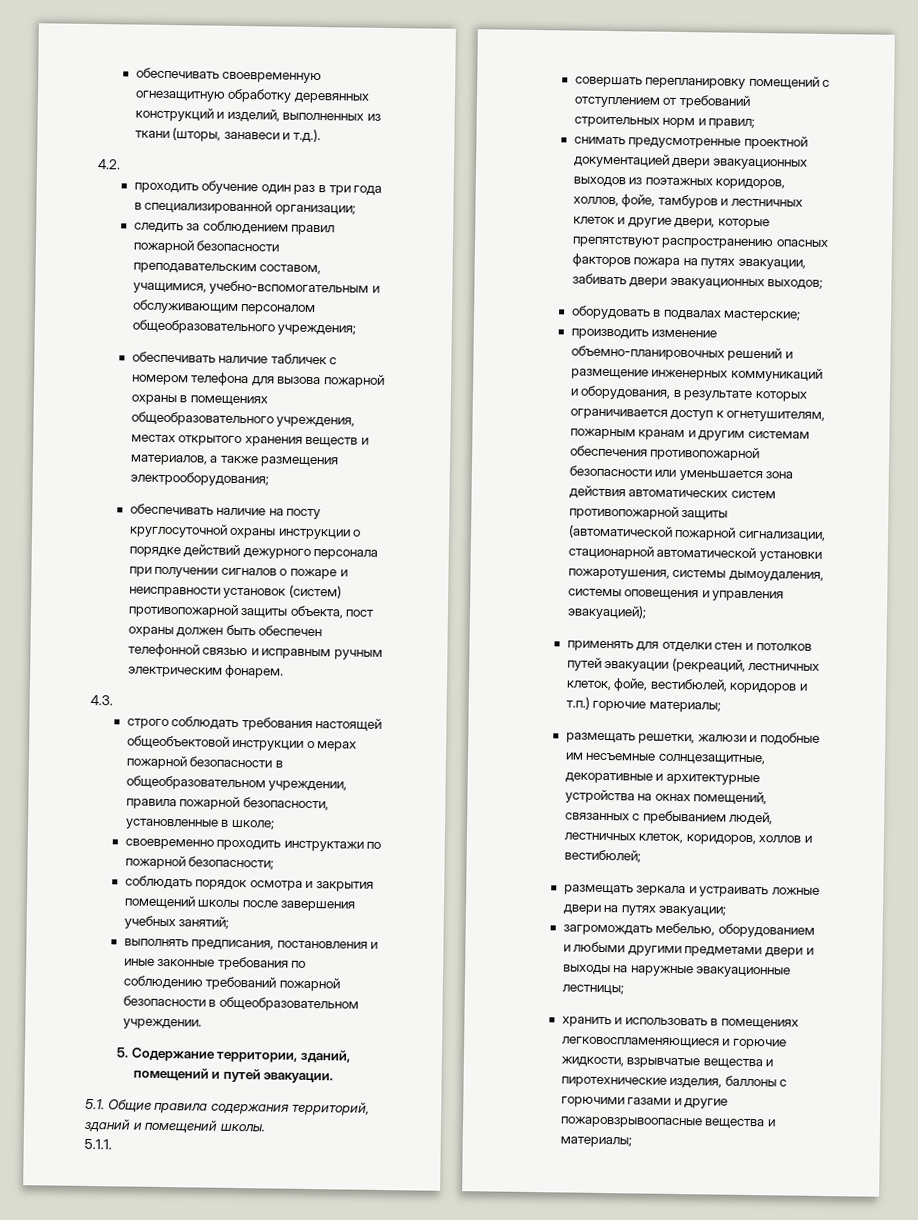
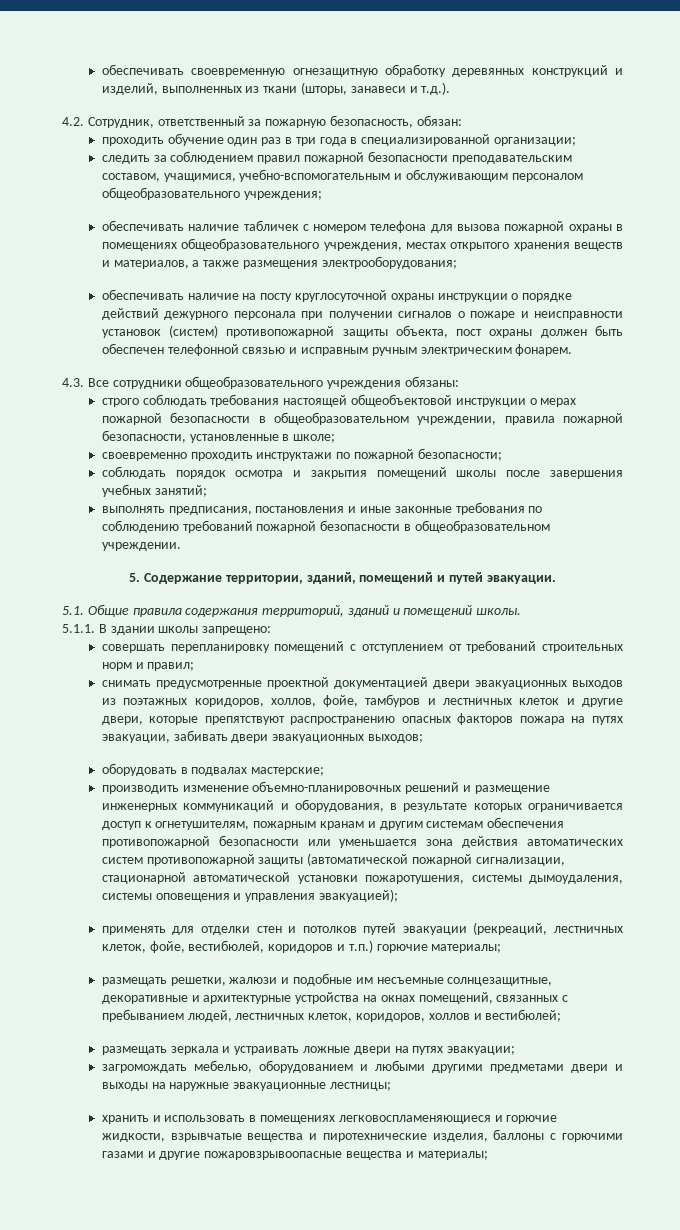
(121, 164) none -> [87,115,462,128] Сотрудник, ответственный за пожарную безопасность, обязан:
(113, 700) none -> [87,376,459,389] Все сотрудники общеобразовательного учреждения обязаны:
(112, 1144) none -> [98,624,272,635] В здании школы запрещено:

